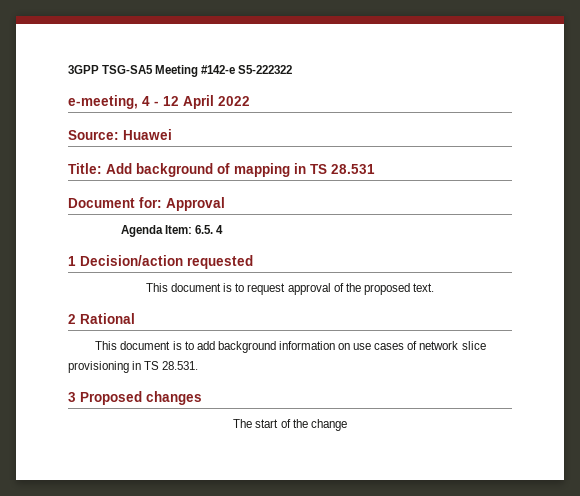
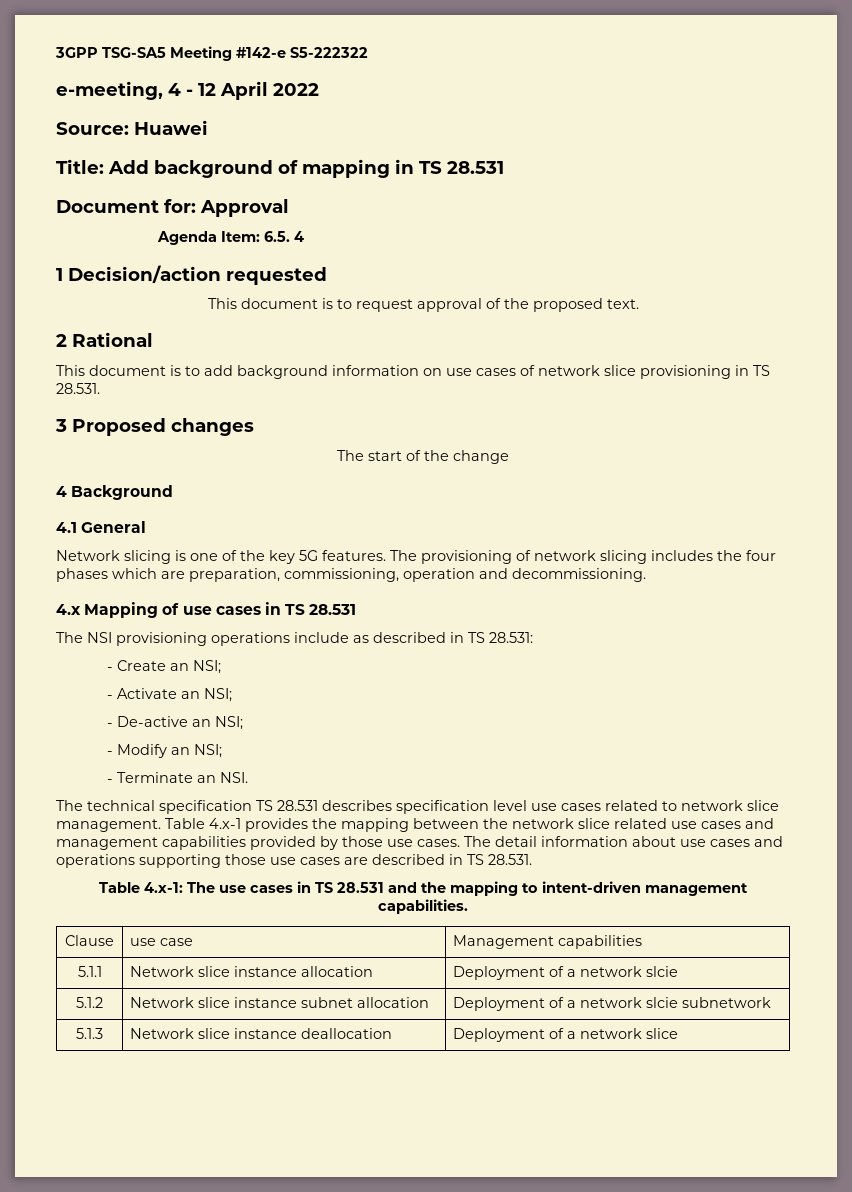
(347, 425) none -> [56,485,174,500] [56,521,147,533] [56,550,776,564] [56,568,646,582] [56,602,357,618] [56,632,533,646] [106,660,221,674] [106,688,232,702] [106,716,243,730] [106,744,222,758] [106,772,248,783] [56,800,779,814] [56,818,774,832] [56,836,783,850] [56,854,532,868] [99,881,748,896] [378,899,468,914] [65,935,114,946] [129,938,193,946] [452,935,642,949] [77,966,102,977] [129,966,373,977] [452,966,678,980] [76,997,103,1008] [129,997,429,1008] [452,997,771,1011] [76,1028,103,1039] [129,1028,392,1039] [452,1028,678,1042] // 4 Background // 4.1 General // Network slicing is one of the key 5G features. The provisioning of network slicing includes the four phases which are preparation, commissioning, operation and decommissioning. // 4.x Mapping of use cases in TS 28.531 // The NSI provisioning operations include as described in TS 28.531: // - Create an NSI; // - Activate an NSI; // - De-active an NSI; // - Modify an NSI; // - Terminate an NSI. // The technical specification TS 28.531 describes specification level use cases related to network slice management. Table 4.x-1 provides the mapping between the network slice related use cases and management capabilities provided by those use cases. The detail information about use cases and operations supporting those use cases are described in TS 28.531. // Table 4.x-1: The use cases in TS 28.531 and the mapping to intent-driven management capabilities. // Clause | use case | Management capabilities // 5.1.1 | Network slice instance allocation | Deployment of a network slcie // 5.1.2 | Network slice instance subnet allocation | Deployment of a network slcie subnetwork // 5.1.3 | Network slice instance deallocation | Deployment of a network slice

